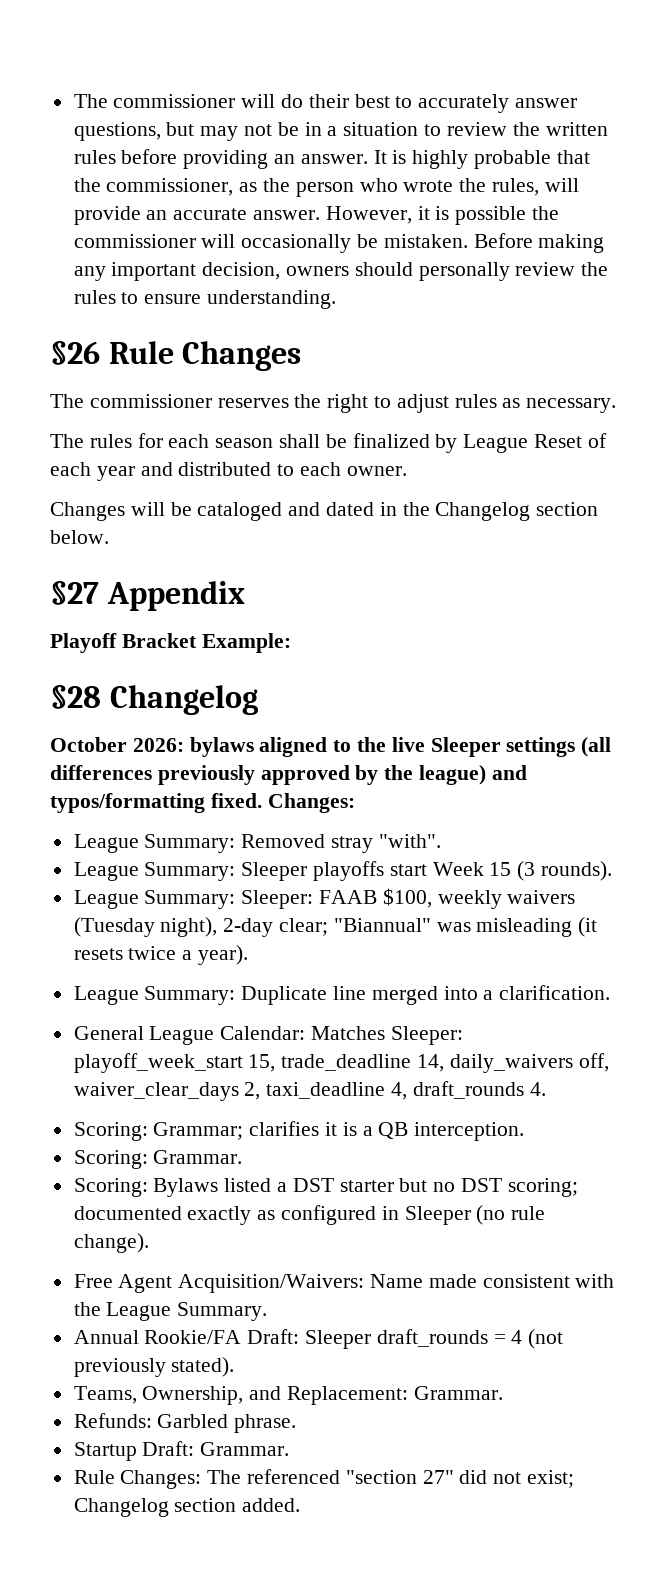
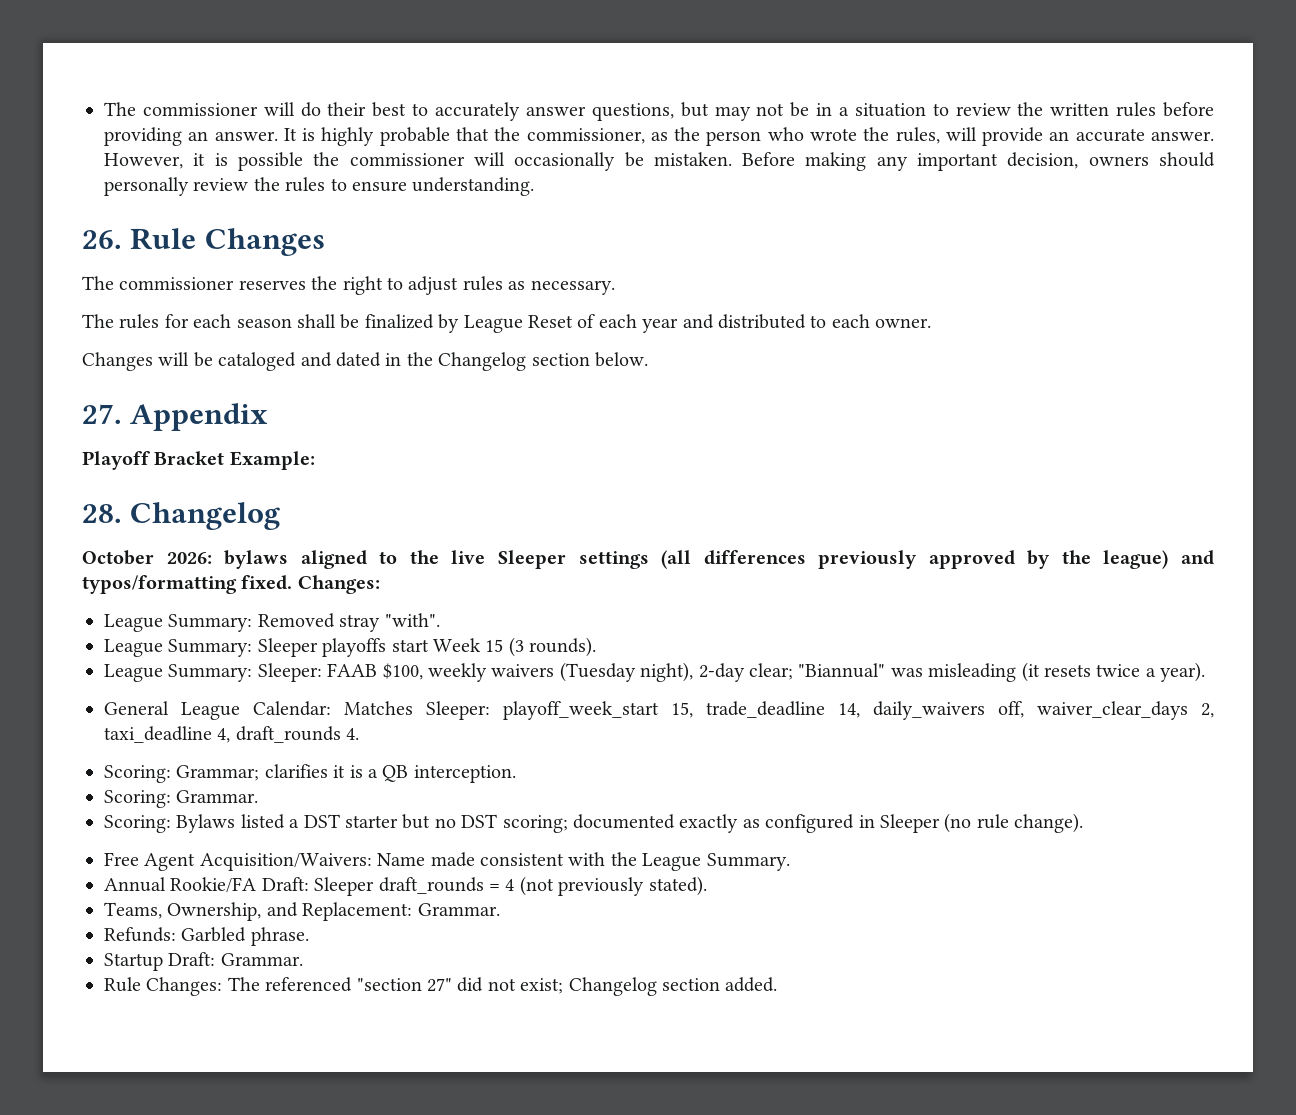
[50,341,100,365] §26 -> [82,230,122,249] 26.
[50,581,99,605] §27 -> [82,404,122,424] 27.
[50,685,101,709] §28 -> [82,504,122,523] 28.
[73,985,611,1005] // League Summary: Duplicate line merged into a clarification. -> (1206, 672) none

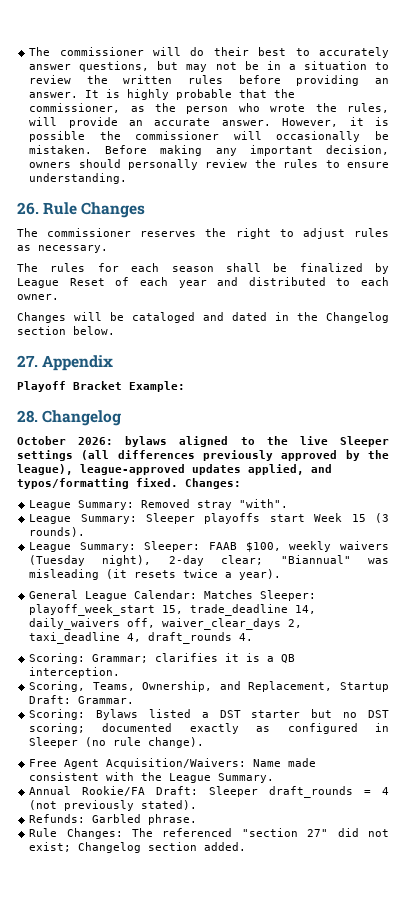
[1103,550,1169,569] league) -> [17,464,304,475] league), league-approved updates applied,
[104,790,171,808] Scoring: -> [29,681,389,692] [29,695,72,704] Scoring, Teams, Ownership, and Replacement, Startup Draft:
[104,902,500,921] // Teams, Ownership, and Replacement: Grammar. -> (198, 805) none
[104,952,303,971] // Startup Draft: Grammar. -> (198, 819) none

